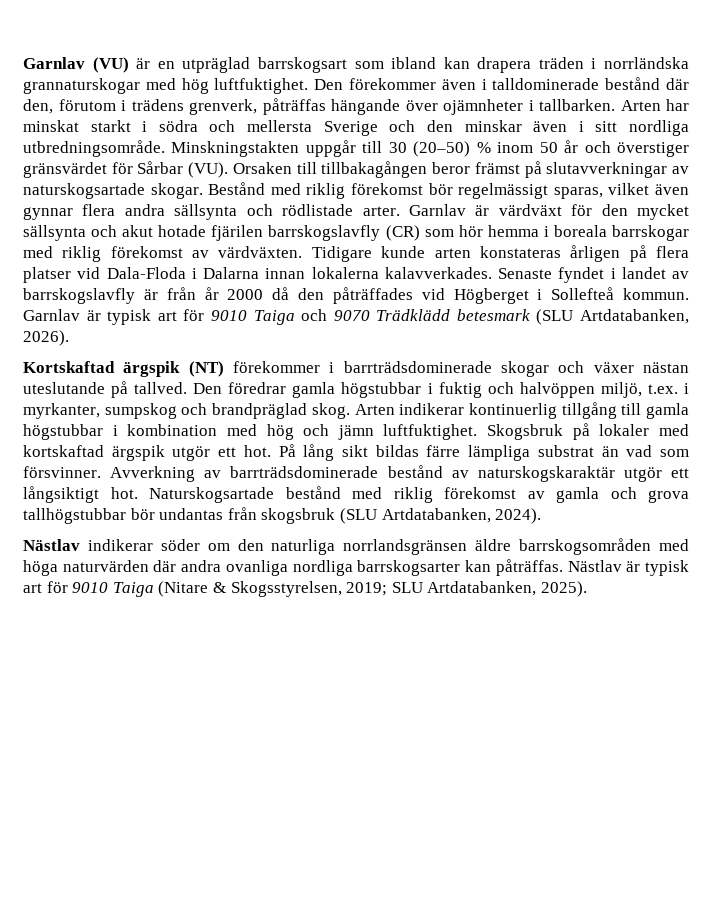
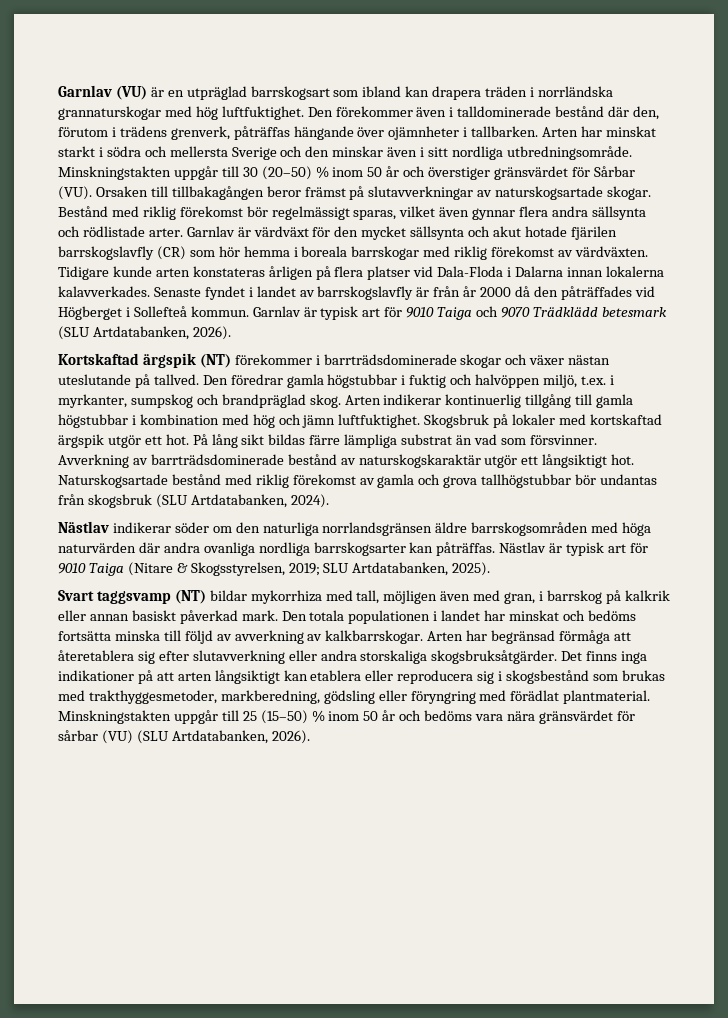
(587, 589) none -> [58,590,670,604] [58,610,636,624] [58,630,631,644] [58,650,648,664] [58,670,665,684] [58,690,651,704] [58,710,635,724] [58,730,310,744] // Svart taggsvamp (NT) bildar mykorrhiza med tall, möjligen även med gran, i barrskog på kalkrik eller annan basiskt påverkad mark. Den totala populationen i landet har minskat och bedöms fortsätta minska till följd av avverkning av kalkbarrskogar. Arten har begränsad förmåga att återetablera sig efter slutavverkning eller andra storskaliga skogsbruksåtgärder. Det finns inga indikationer på att arten långsiktigt kan etablera eller reproducera sig i skogsbestånd som brukas med trakthyggesmetoder, markberedning, gödsling eller föryngring med förädlat plantmaterial. Minskningstakten uppgår till 25 (15–50) % inom 50 år och bedöms vara nära gränsvärdet för sårbar (VU) (SLU Artdatabanken, 2026).

